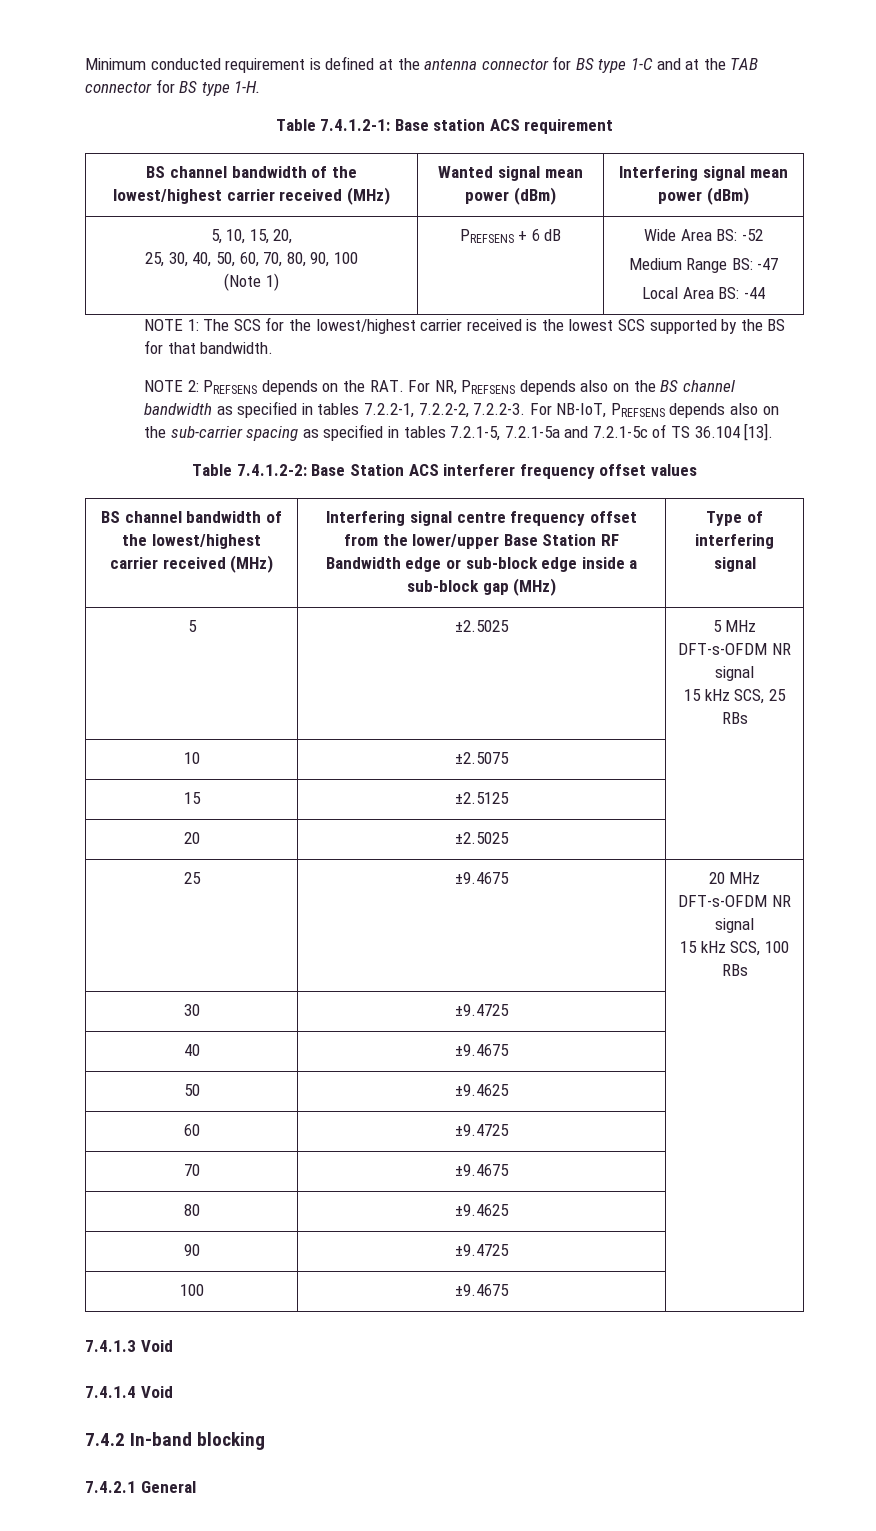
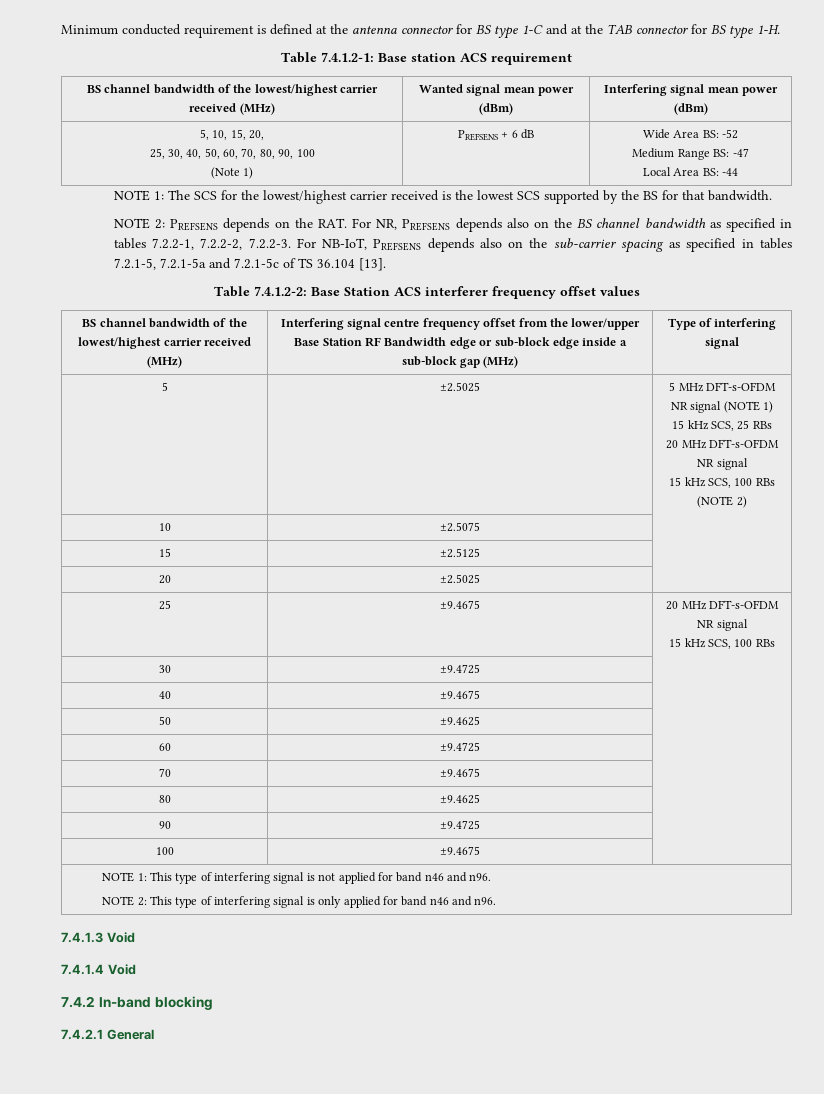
(754, 673) none -> [723,401,774,413] (NOTE 1)
(748, 718) none -> [666,439,779,449] [697,458,748,470] [669,477,775,488] [697,496,747,508] // 20 MHz DFT-s-OFDM NR signal // 15 kHz SCS, 100 RBs (NOTE 2)
(509, 1290) none -> [102,872,492,884] [102,896,497,908] // NOTE 1: This type of interfering signal is not applied for band n46 and n96. // NOTE 2: This type of interfering signal is only applied for band n46 and n96.

